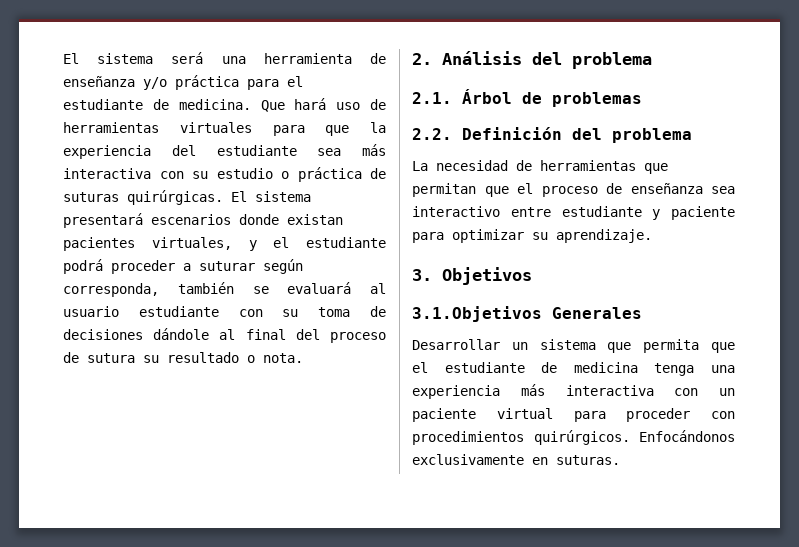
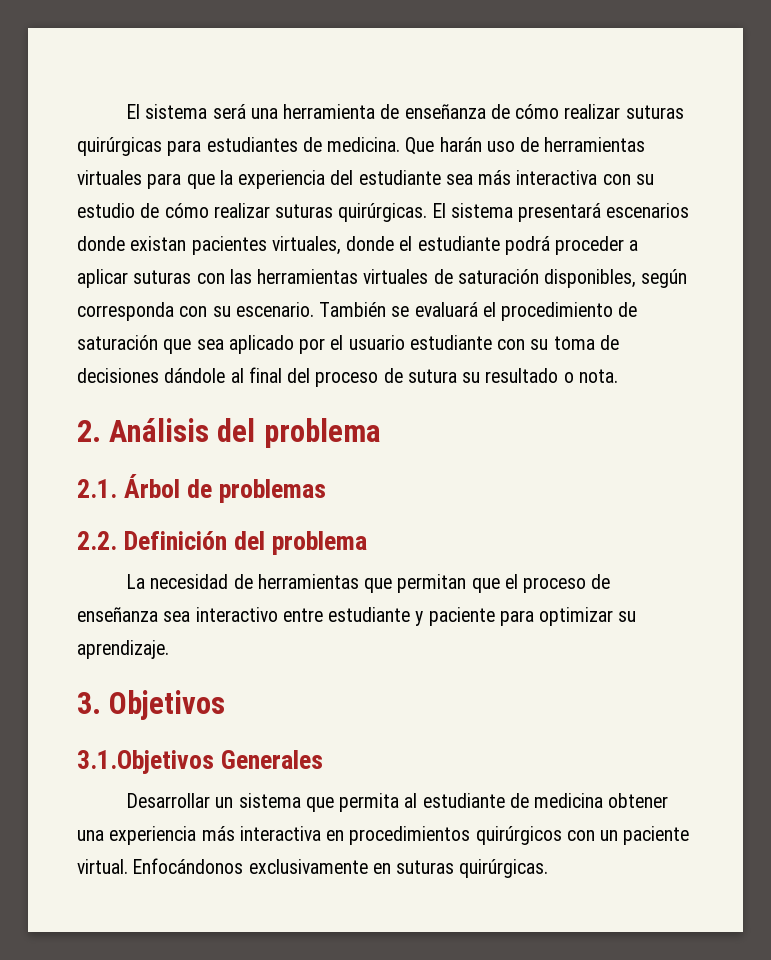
[143,75,303,90] [63,99,143,110] y/o práctica para el estudiante -> [490,104,684,119] [77,137,298,156] de cómo realizar suturas quirúrgicas para estudiantes
[294,98,327,110] hará -> [439,137,482,152] harán
[281,167,386,182] o práctica de -> [140,203,270,218] de cómo realizar
[248,240,257,251] y -> [346,236,395,251] donde
[199,259,303,274] [63,282,386,297] suturar según corresponda, también se evaluará al -> [77,269,688,288] [77,302,638,321] [77,335,344,354] aplicar suturas con las herramientas virtuales de saturación disponibles, según corresponda con su escenario. También se evaluará el procedimiento de saturación que sea aplicado por el
[711,342,735,353] [412,362,428,373] que el -> [404,793,418,808] al
[654,363,695,376] tenga -> [608,793,669,808] obtener
[674,388,735,396] [412,408,735,422] [412,430,630,445] con un paciente virtual para proceder con procedimientos quirúrgicos. -> [326,826,690,845] [77,859,128,874] en procedimientos quirúrgicos con un paciente virtual.
[556,455,620,465] suturas. -> [396,859,549,878] suturas quirúrgicas.

